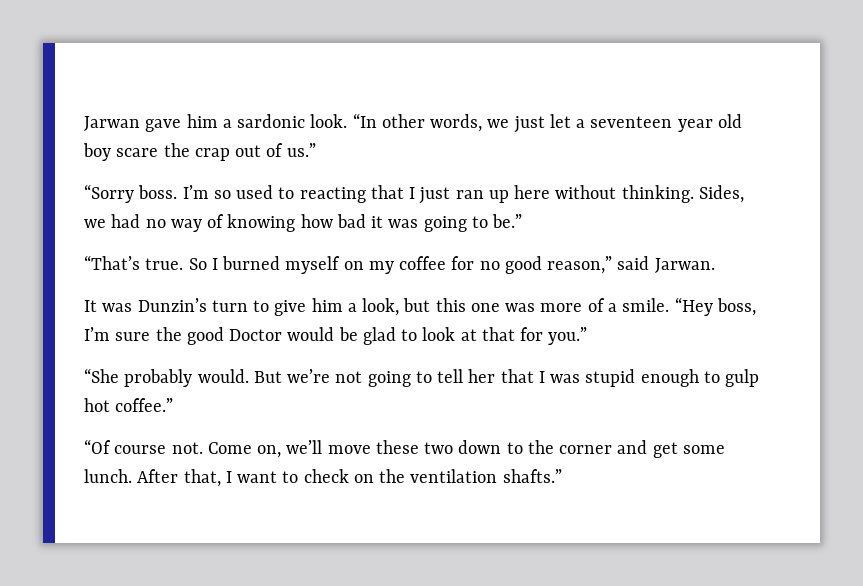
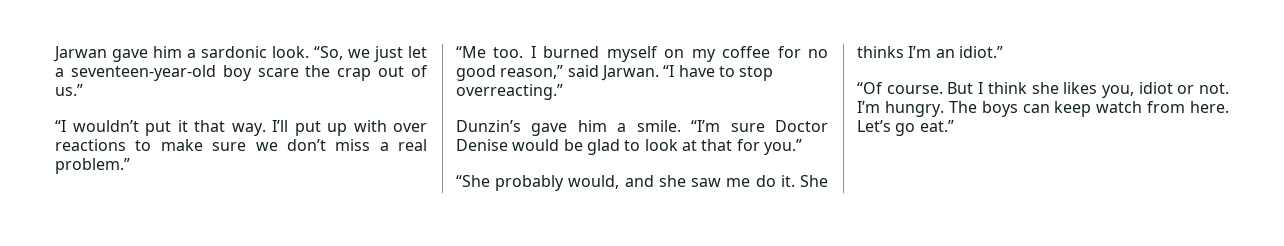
[352,113,483,132] “In other words, -> [314,46,343,60] “So,
[590,114,742,132] seventeen year old -> [70,65,216,81] seventeen-year-old
[84,184,744,204] [84,214,523,232] [84,255,207,270] “Sorry boss. I’m so used to reacting that I just ran up here without thinking. Sides, we had no way of knowing how bad it was going to be.” // “That’s true. So -> [55,120,427,136] [55,139,427,151] [55,158,130,174] [456,46,524,58] “I wouldn’t put it that way. I’ll put up with over reactions to make sure we don’t miss a real problem.” // “Me too.
[84,297,756,316] [84,327,283,345] // It was Dunzin’s turn to give him a look, but this one was more of a smile. “Hey boss, I’m sure the good Doctor -> [663,65,774,81] [456,84,563,100] [456,120,828,136] [456,139,508,151] “I have to stop overreacting.” // Dunzin’s gave him a smile. “I’m sure Doctor Denise
[197,369,760,387] [84,398,174,412] [84,439,725,458] [84,469,562,487] would. But we’re not going to tell her that I was stupid enough to gulp hot coffee.” // “Of course not. Come on, we’ll move these two down to the corner and get some lunch. After that, I want to check on the ventilation shafts.” -> [568,175,828,189] [857,46,1003,58] [857,82,1229,98] [857,101,1229,117] [857,120,954,136] would, and she saw me do it. She thinks I’m an idiot.” // “Of course. But I think she likes you, idiot or not. I’m hungry. The boys can keep watch from here. Let’s go eat.”

